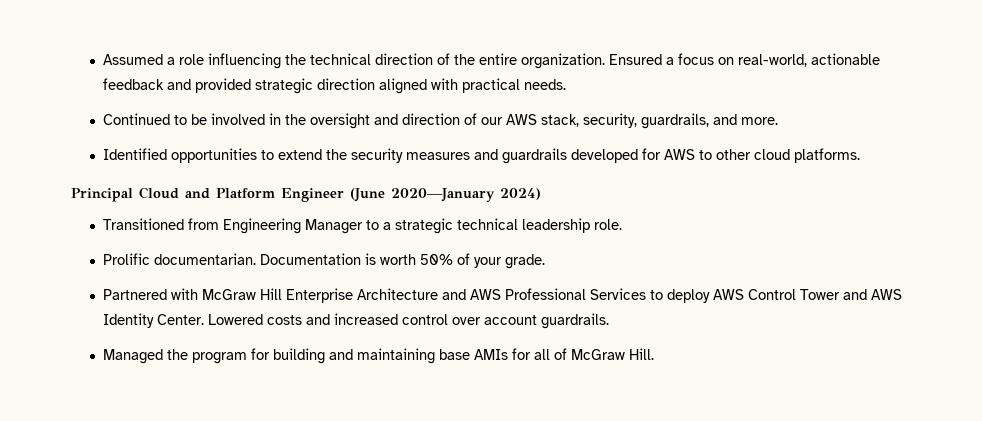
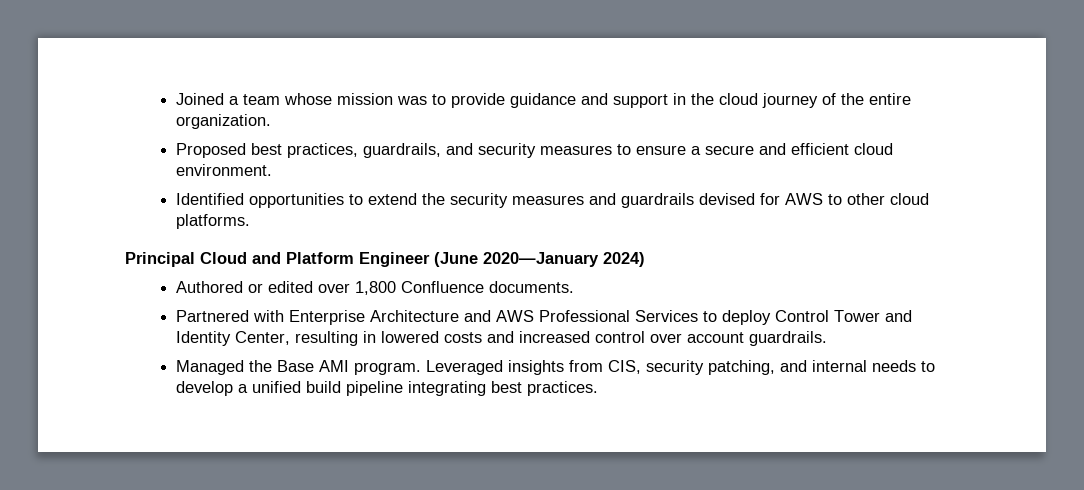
[103,53,881,69] [103,78,567,94] [103,113,779,129] Assumed a role influencing the technical direction of the entire organization. Ensured a focus on real-world, actionable feedback and provided strategic direction aligned with practical needs. // Continued to be involved in the oversight and direction of our AWS stack, security, guardrails, and more. -> [175,93,911,108] [175,114,271,129] [175,143,893,158] [175,164,272,176] Joined a team whose mission was to provide guidance and support in the cloud journey of the entire organization. // Proposed best practices, guardrails, and security measures to ensure a secure and efficient cloud environment.
[571,149,639,163] developed -> [698,193,755,205] devised
[103,218,623,234] [103,253,546,269] Transitioned from Engineering Manager to a strategic technical leadership role. // Prolific documentarian. Documentation is worth 50% of your grade. -> [175,281,574,295] Authored or edited over 1,800 Confluence documents.
[202,288,283,300] McGraw Hill -> (284, 316) none
[713,289,745,300] AWS -> (771, 317) none
[871,289,903,300] [103,313,264,328] AWS Identity Center. Lowered -> [175,331,439,346] Identity Center, resulting in lowered
[192,348,655,364] program for building and maintaining base AMIs for all of McGraw Hill. -> [276,360,935,375] [175,381,598,396] Base AMI program. Leveraged insights from CIS, security patching, and internal needs to develop a unified build pipeline integrating best practices.

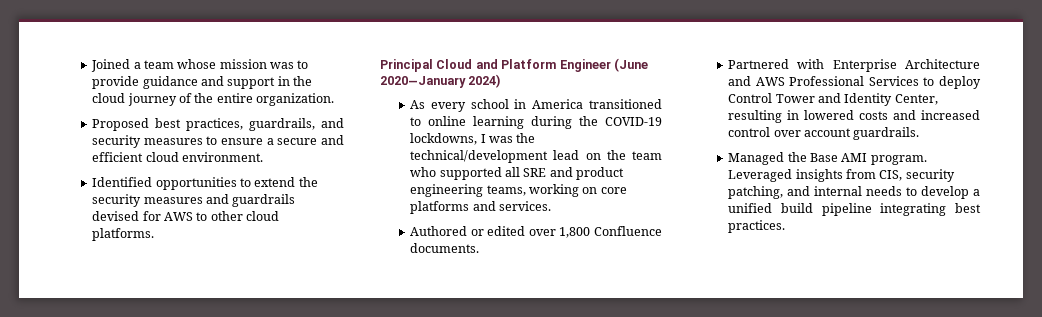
(645, 259) none -> [410,99,662,112] [410,116,662,129] [410,133,536,145] [410,150,662,163] [410,167,625,180] [410,184,627,197] [410,201,551,214] // As every school in America transitioned to online learning during the COVID-19 lockdowns, I was the technical/development lead on the team who supported all SRE and product engineering teams, working on core platforms and services.

